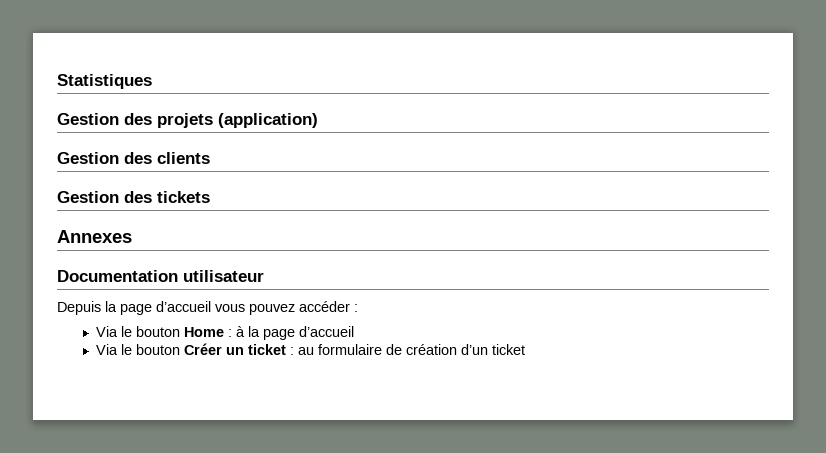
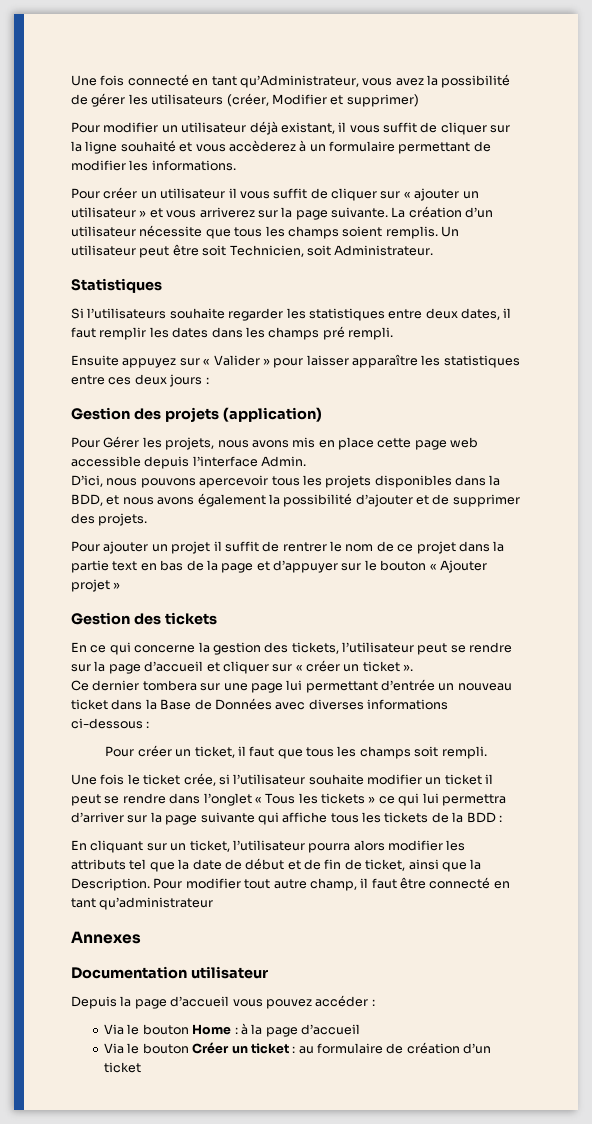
[57,74,152,89] [57,113,318,128] [57,152,210,164] [57,191,210,203] Statistiques // Gestion des projets (application) // Gestion des clients // Gestion des tickets -> [71,74,511,88] [71,93,419,107] [71,121,511,135] [71,140,491,154] [71,160,236,171] [71,187,479,201] [71,206,494,220] [71,225,459,239] [71,244,434,258] [71,278,162,293] [71,308,512,321] [71,326,393,340] [71,354,520,368] [71,374,209,387] [71,407,322,422] [71,436,479,450] [71,456,307,469] [71,475,501,488] [71,493,520,507] [71,513,148,526] [71,541,505,554] [71,560,487,573] [71,579,121,592] [71,612,217,625] [71,642,513,655] [71,660,414,674] [71,679,512,693] [71,698,448,710] [71,718,150,729] [105,745,487,759] [71,773,494,786] [71,793,506,806] [71,812,502,825] [71,840,466,853] [71,858,482,872] [71,877,510,891] [71,897,214,910] Une fois connecté en tant qu’Administrateur, vous avez la possibilité de gérer les utilisateurs (créer, Modifier et supprimer) // Pour modifier un utilisateur déjà existant, il vous suffit de cliquer sur la ligne souhaité et vous accèderez à un formulaire permettant de modifier les informations. // Pour créer un utilisateur il vous suffit de cliquer sur « ajouter un utilisateur » et vous arriverez sur la page suivante. La création d’un utilisateur nécessite que tous les champs soient remplis. Un utilisateur peut être soit Technicien, soit Administrateur. // Statistiques // Si l’utilisateurs souhaite regarder les statistiques entre deux dates, il faut remplir les dates dans les champs pré rempli. // Ensuite appuyez sur « Valider » pour laisser apparaître les statistiques entre ces deux jours : // Gestion des projets (application) // Pour Gérer les projets, nous avons mis en place cette page web accessible depuis l’interface Admin. // D’ici, nous pouvons apercevoir tous les projets disponibles dans la BDD, et nous avons également la possibilité d’ajouter et de supprimer des projets. // Pour ajouter un projet il suffit de rentrer le nom de ce projet dans la partie text en bas de la page et d’appuyer sur le bouton « Ajouter projet » // Gestion des tickets // En ce qui concerne la gestion des tickets, l’utilisateur peut se rendre sur la page d’accueil et cliquer sur « créer un ticket ». // Ce dernier tombera sur une page lui permettant d’entrée un nouveau ticket dans la Base de Données avec diverses informations ci-dessous : // Pour créer un ticket, il faut que tous les champs soit rempli. // Une fois le ticket crée, si l’utilisateur souhaite modifier un ticket il peut se rendre dans l’onglet « Tous les tickets » ce qui lui permettra d’arriver sur la page suivante qui affiche tous les tickets de la BDD : // En cliquant sur un ticket, l’utilisateur pourra alors modifier les attributs tel que la date de début et de fin de ticket, ainsi que la Description. Pour modifier tout autre champ, il faut être connecté en tant qu’administrateur

